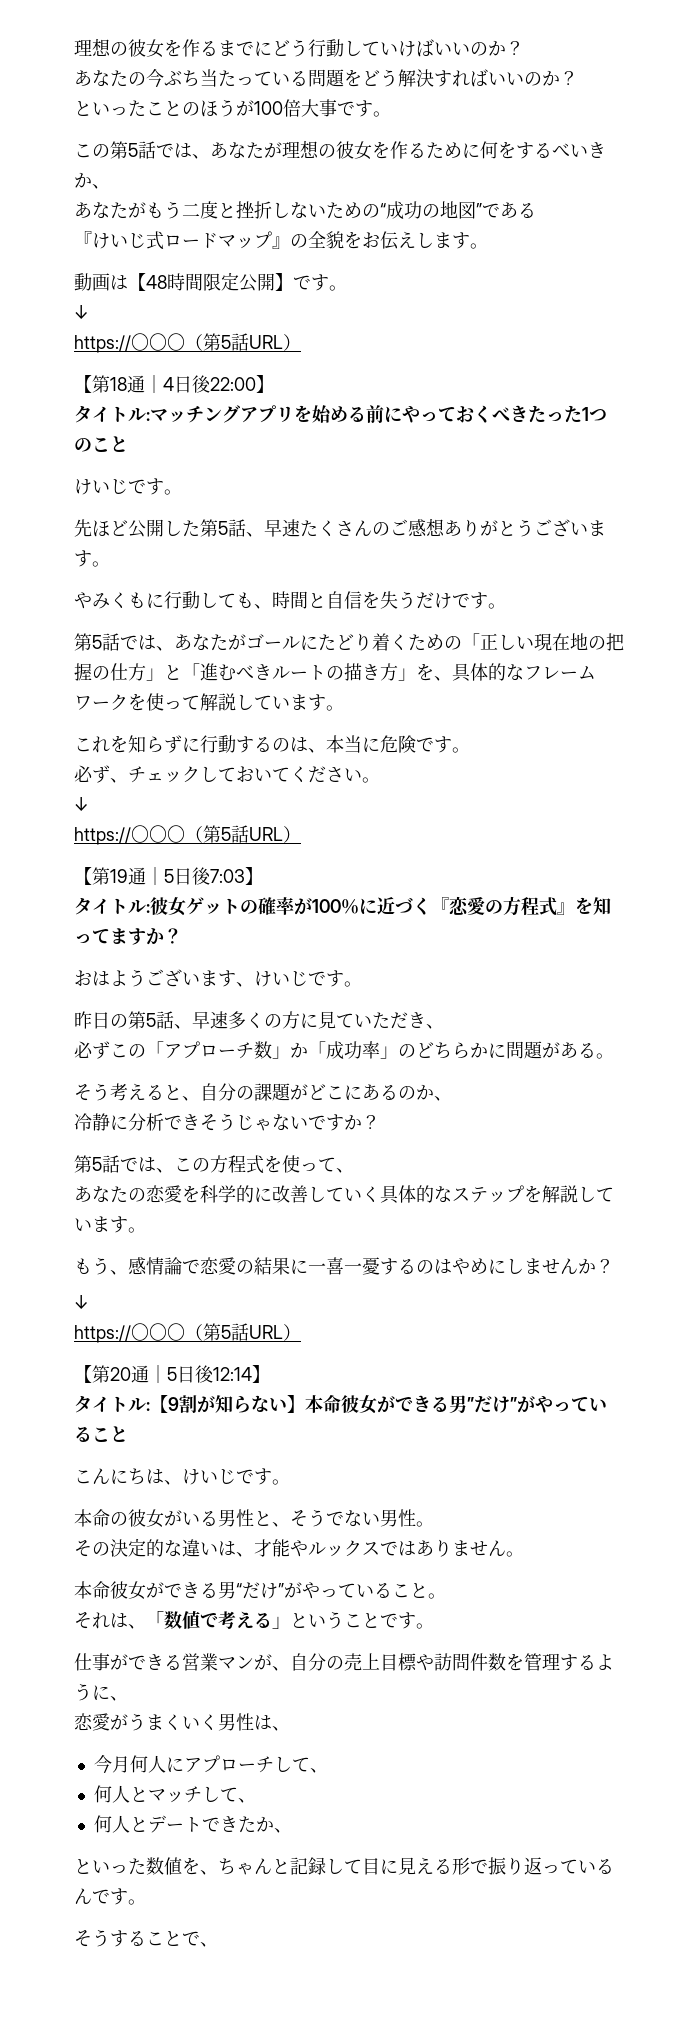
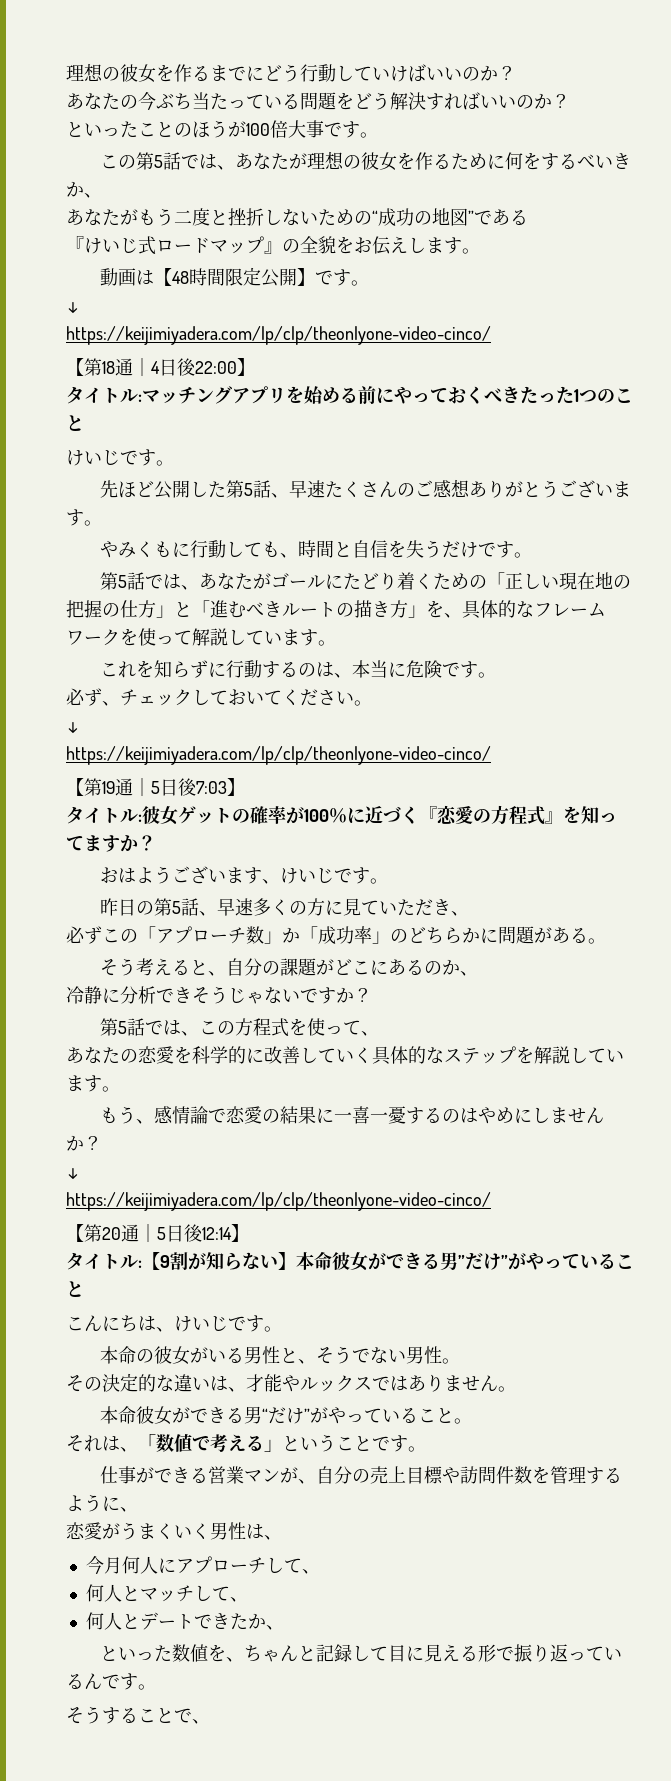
[74,333,301,353] https://〇〇〇（第5話URL） -> [66,326,491,345] https://keijimiyadera.com/lp/clp/theonlyone-video-cinco/
[74,825,301,845] https://〇〇〇（第5話URL） -> [66,746,491,765] https://keijimiyadera.com/lp/clp/theonlyone-video-cinco/
[74,1323,301,1343] https://〇〇〇（第5話URL） -> [66,1192,491,1211] https://keijimiyadera.com/lp/clp/theonlyone-video-cinco/

